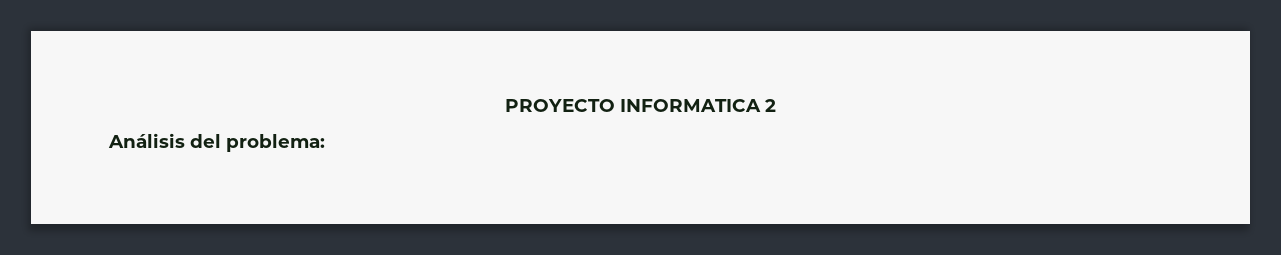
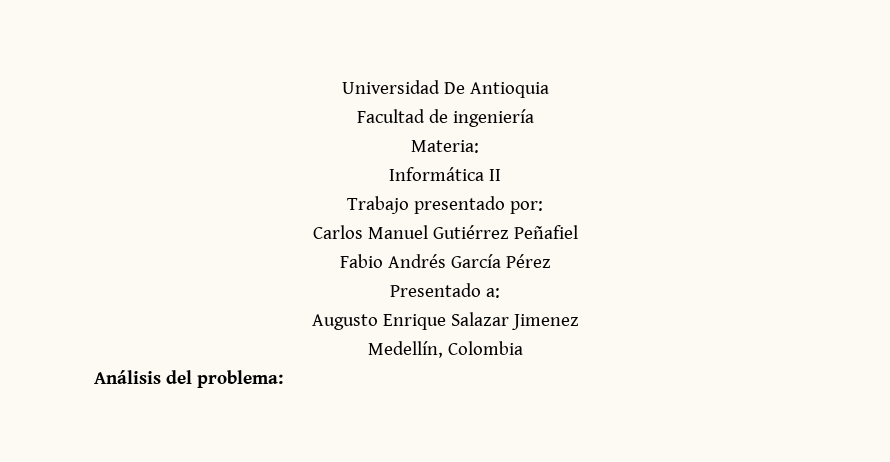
[505,99,776,112] PROYECTO INFORMATICA 2 -> [341,80,549,98] [356,109,534,127] [411,140,479,153] [389,167,501,181] [347,196,543,214] [312,225,578,239] [339,254,551,268] [390,283,500,298] [311,312,579,330] [367,341,523,358] Universidad De Antioquia // Facultad de ingeniería // Materia: // Informática II // Trabajo presentado por: // Carlos Manuel Gutiérrez Peñafiel // Fabio Andrés García Pérez // Presentado a: // Augusto Enrique Salazar Jimenez // Medellín, Colombia

